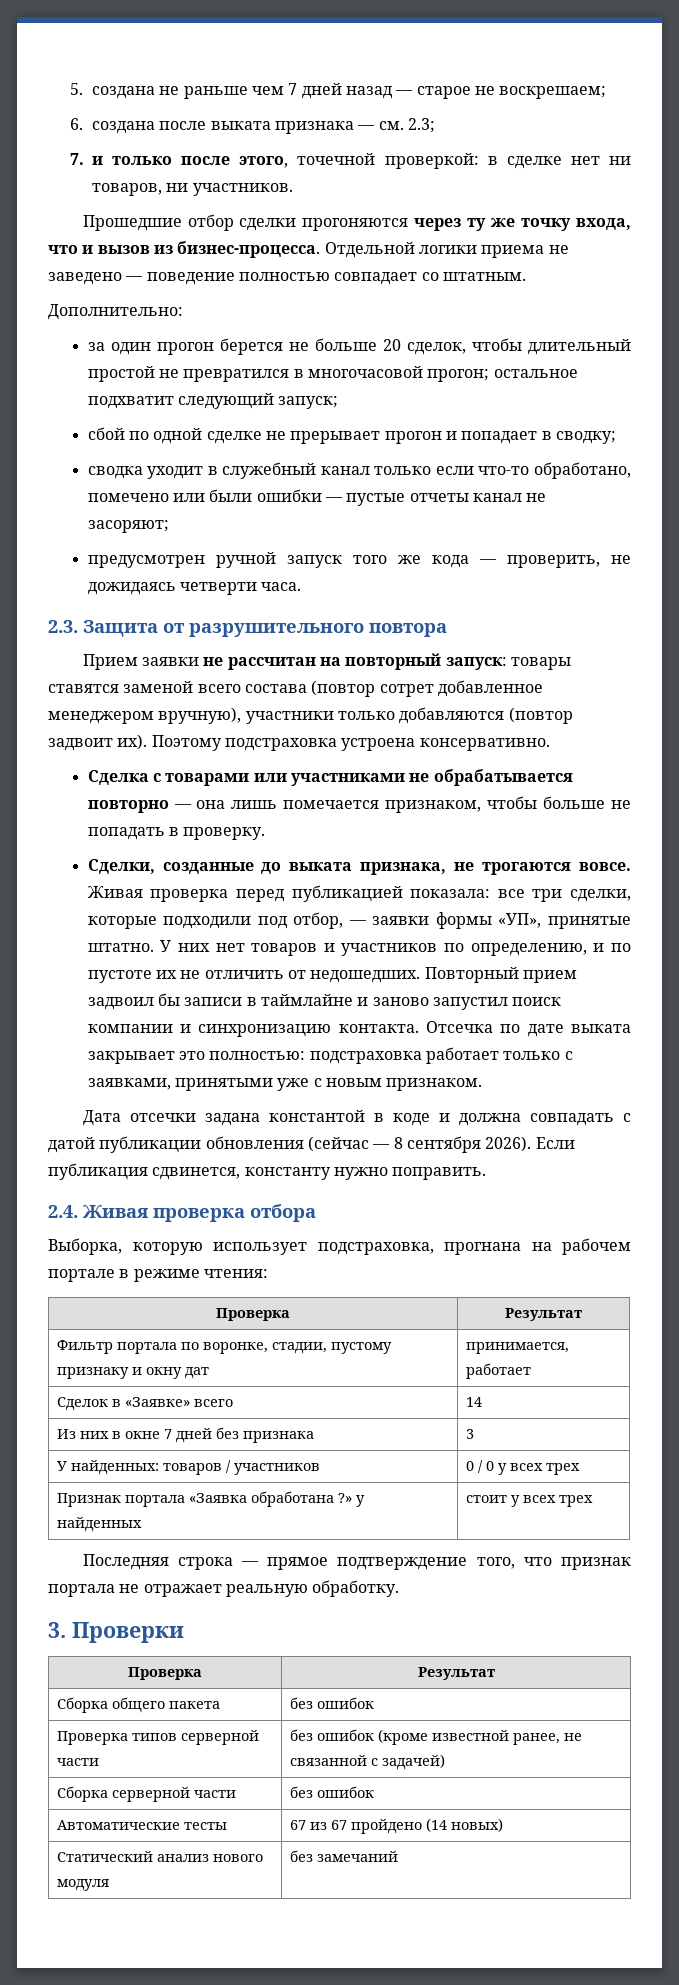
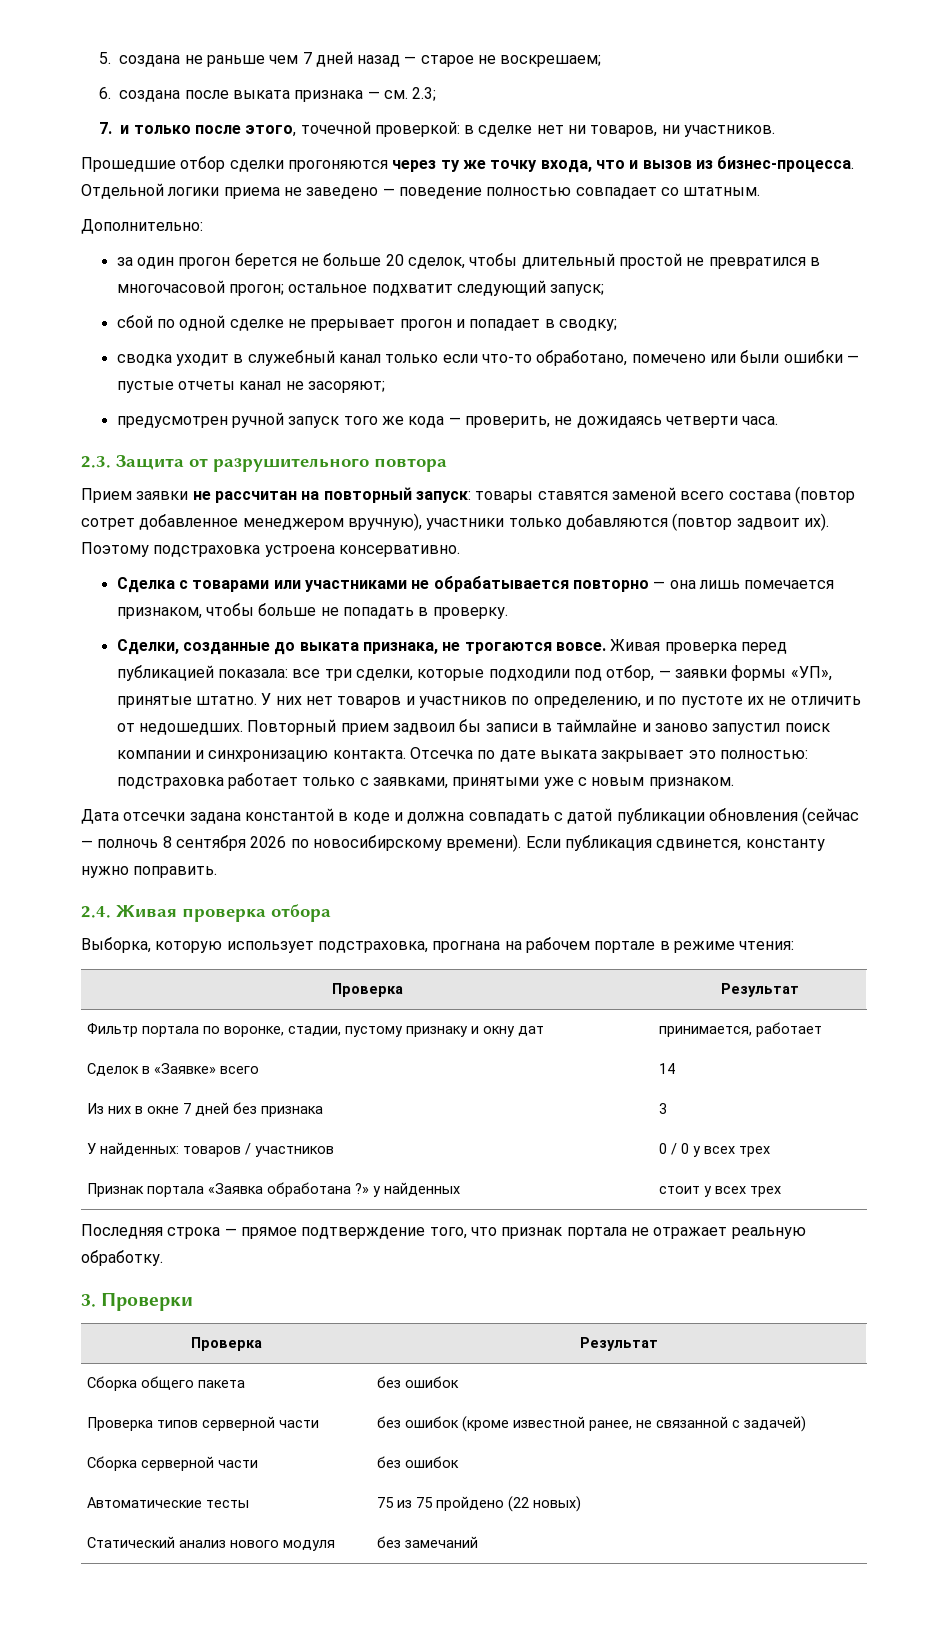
(391, 1146) none -> [97,839,159,848] полночь
[485,1136,532,1152] 2026). -> [250,834,522,852] 2026 по новосибирскому времени).
[290,1818,448,1834] 67 из 67 пройдено (14 -> [377,1496,530,1512] 75 из 75 пройдено (22

